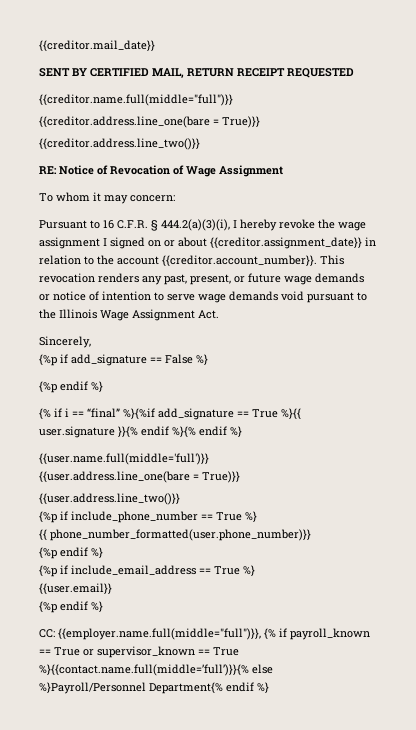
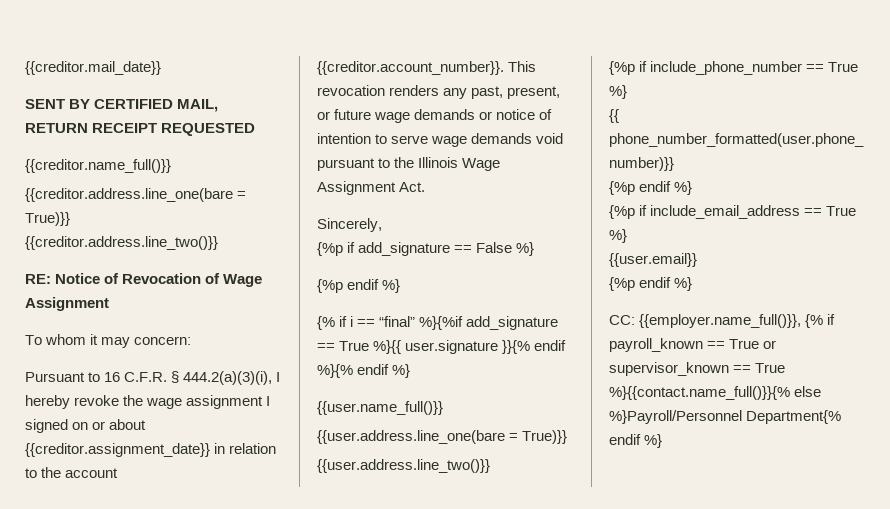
[39,94,233,106] {{creditor.name.full(middle="full")}} -> [25,159,171,173] {{creditor.name_full()}}
[39,453,209,465] {{user.name.full(middle='full')}} -> [317,401,443,415] {{user.name_full()}}
[58,628,261,640] {{employer.name.full(middle="full")}}, -> [639,314,802,328] {{employer.name_full()}},
[39,664,249,676] %}{{contact.name.full(middle=’full’)}}{% -> [609,386,790,400] %}{{contact.name_full()}}{%

